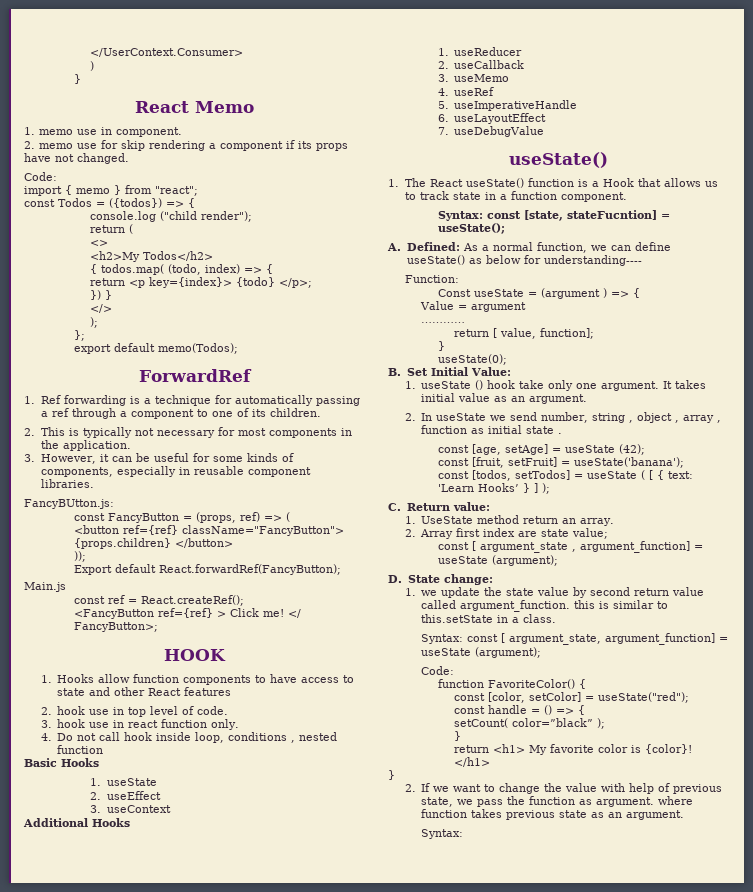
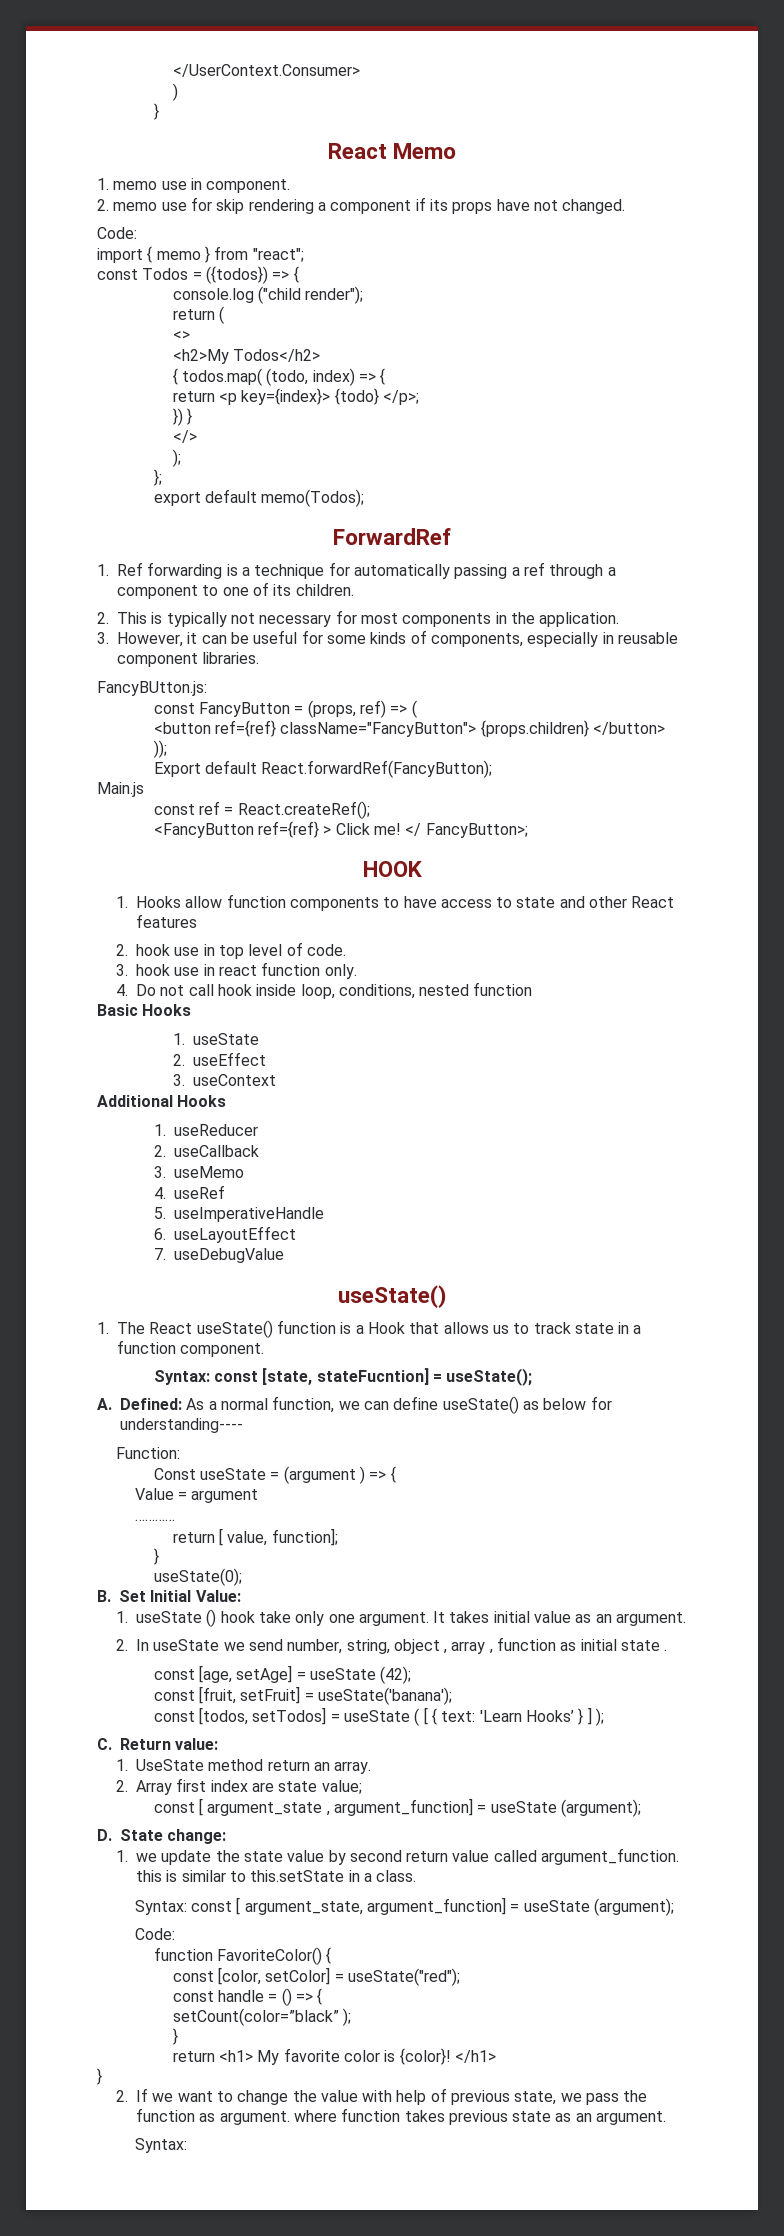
[228,732,296,743] conditions , -> [338,984,415,999] conditions,
[592,413,634,423] string , -> [346,1639,390,1654] string,
[454,718,594,728] setCount( color=”black” -> [172,2008,339,2026] setCount(color=”black”

